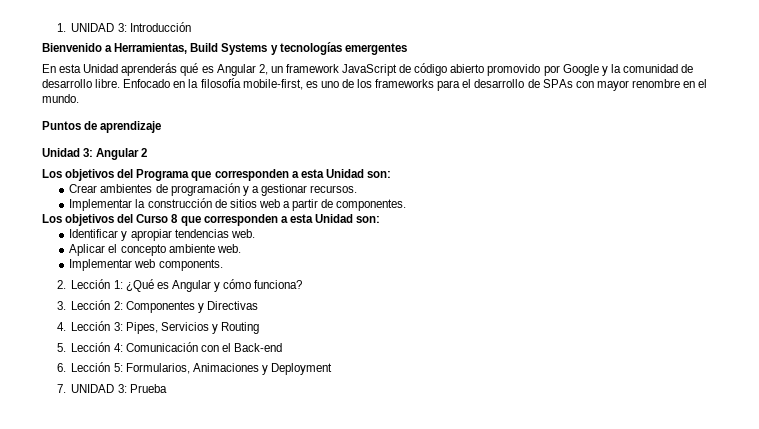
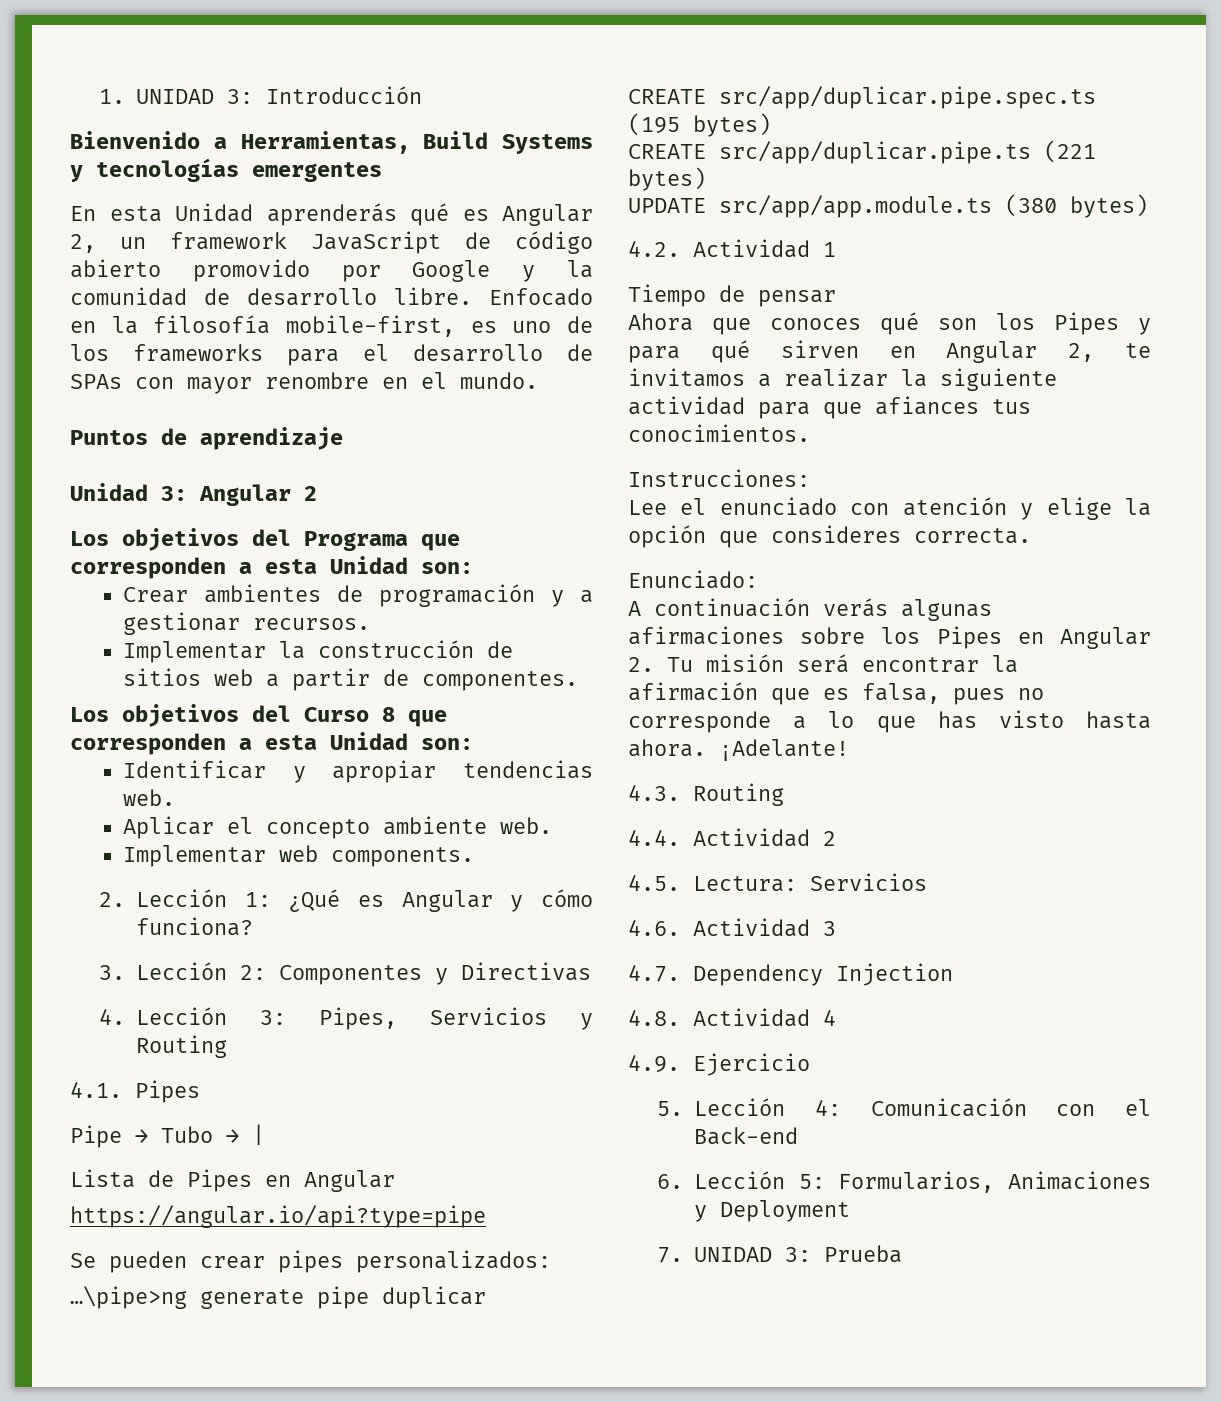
(259, 328) none -> [70,1080,200,1103] [70,1124,265,1148] [70,1169,395,1192] [70,1205,486,1228] [70,1250,551,1273] [70,1286,486,1309] [628,86,1096,109] [628,113,771,137] [628,140,1096,164] [628,167,706,191] [628,194,1148,218] [628,239,836,258] [628,284,836,307] [628,312,1151,335] [628,340,1151,363] [628,368,1057,391] [628,396,1031,419] [628,424,810,442] [628,469,810,487] [628,497,1151,520] [628,525,1031,548] [628,570,758,589] [628,598,992,621] [628,626,1151,649] [628,654,1018,673] [628,682,1044,705] [628,710,1151,733] [628,739,849,761] [628,783,784,806] [628,828,836,847] [628,873,927,892] [628,918,836,937] [628,963,953,986] [628,1008,836,1027] [628,1053,810,1076] // 4.1. Pipes // Pipe → Tubo → | // Lista de Pipes en Angular // https://angular.io/api?type=pipe // Se pueden crear pipes personalizados: // …\pipe>ng generate pipe duplicar // CREATE src/app/duplicar.pipe.spec.ts (195 bytes) // CREATE src/app/duplicar.pipe.ts (221 bytes) // UPDATE src/app/app.module.ts (380 bytes) // 4.2. Actividad 1 // Tiempo de pensar // Ahora que conoces qué son los Pipes y para qué sirven en Angular 2, te invitamos a realizar la siguiente actividad para que afiances tus conocimientos. // Instrucciones: // Lee el enunciado con atención y elige la opción que consideres correcta. // Enunciado: // A continuación verás algunas afirmaciones sobre los Pipes en Angular 2. Tu misión será encontrar la afirmación que es falsa, pues no corresponde a lo que has visto hasta ahora. ¡Adelante! // 4.3. Routing // 4.4. Actividad 2 // 4.5. Lectura: Servicios // 4.6. Actividad 3 // 4.7. Dependency Injection // 4.8. Actividad 4 // 4.9. Ejercicio

